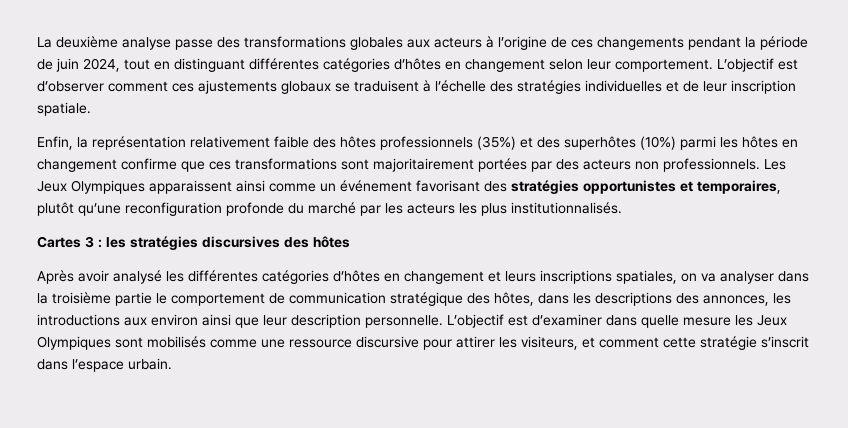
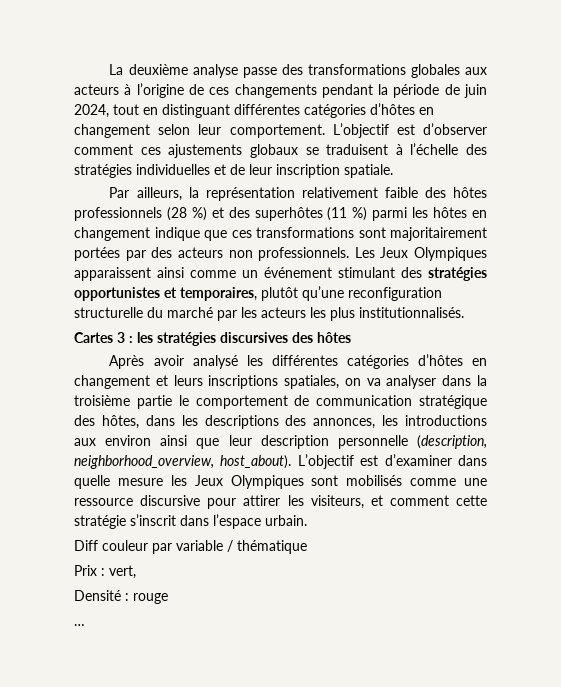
[37,136,73,150] Enfin, -> [109,187,182,201] Par ailleurs,
[477,136,516,150] (35%) -> [166,207,207,221] (28 %)
[640,136,676,150] (10%) -> [327,207,368,221] (11 %)
[121,158,177,170] confirme -> [154,227,200,241] indique
[416,180,480,192] favorisant -> [338,267,395,278] stimulant
[226,202,284,216] profonde -> [74,307,143,318] structurelle
[365,315,443,328] personnelle. -> [337,435,487,449] [74,455,292,469] personnelle (description, neighborhood_overview, host_about).
(172, 364) none -> [74,540,307,554] [74,565,136,579] [74,590,168,604] [74,624,85,626] // Diff couleur par variable / thématique // Prix : vert, // Densité : rouge // …

